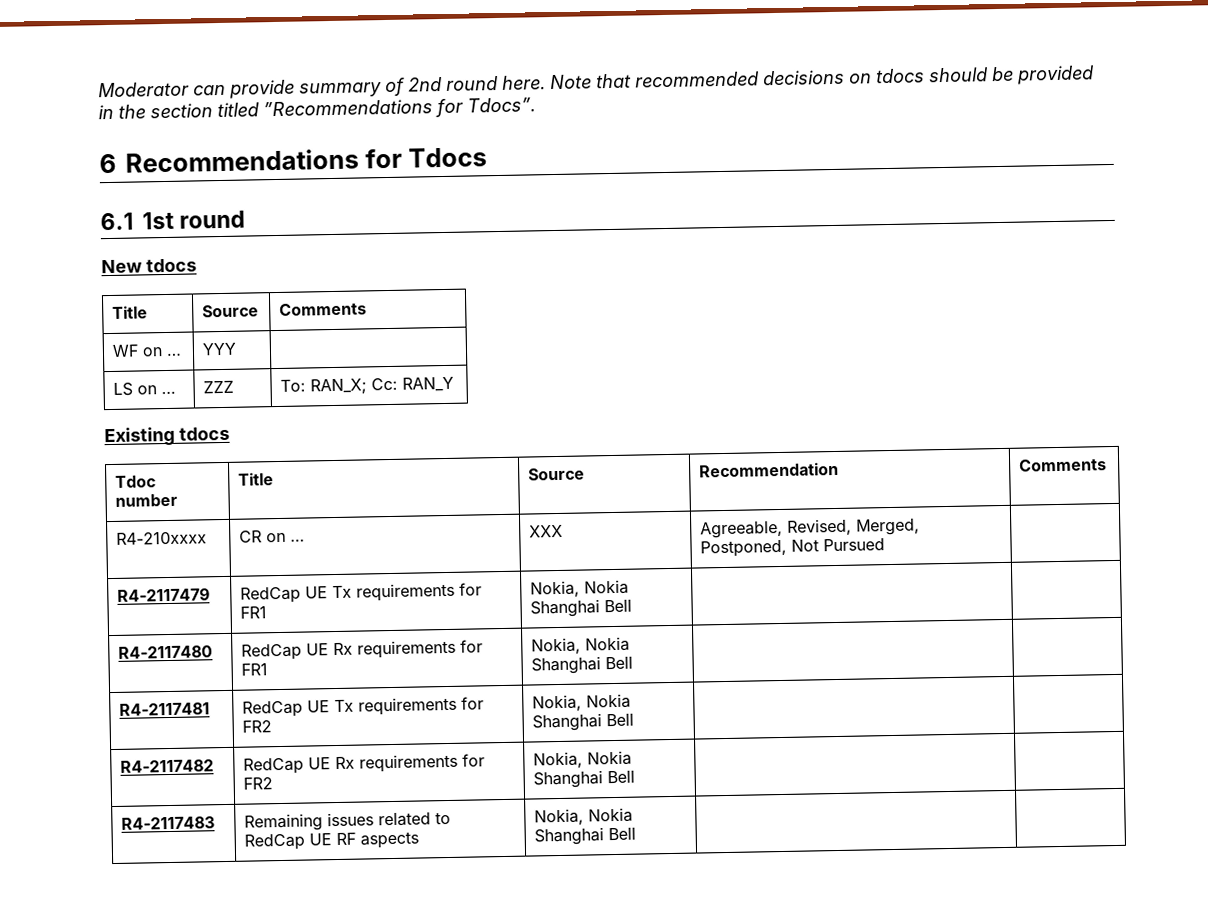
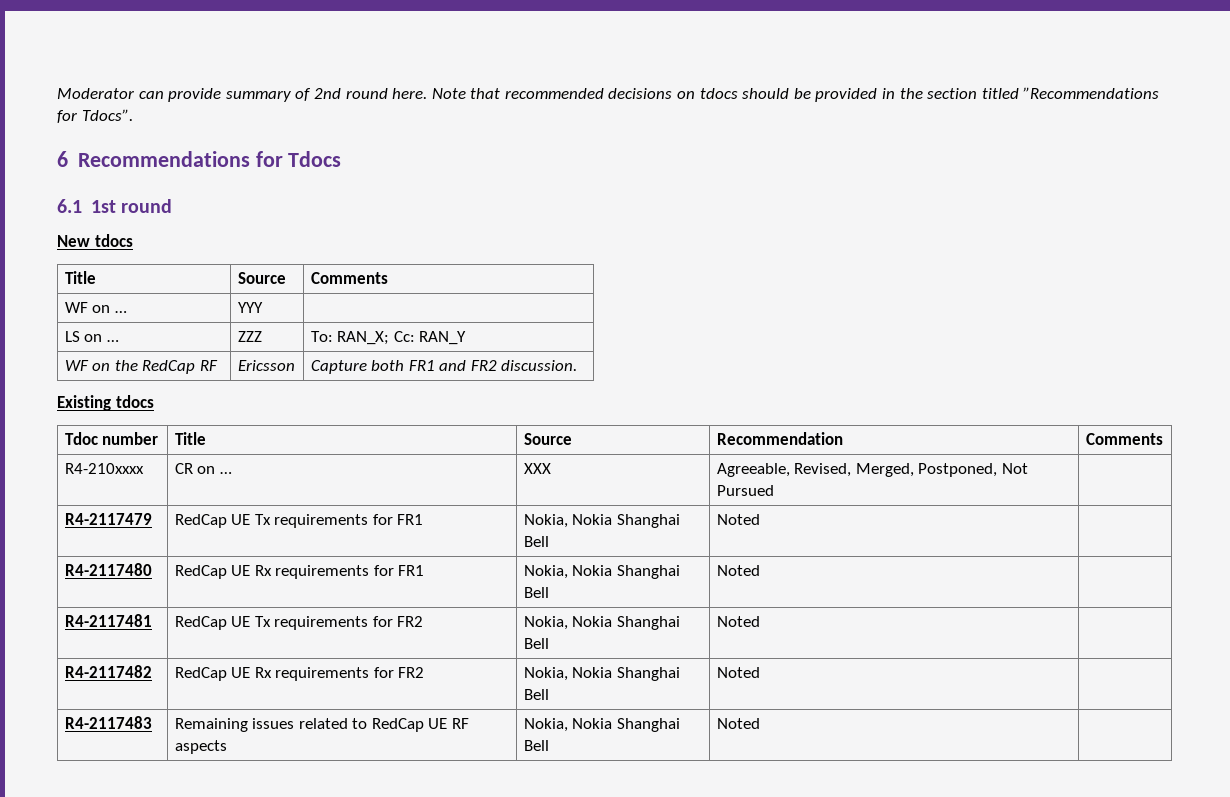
(455, 384) none -> [64,360,218,374] [237,360,295,371] [310,360,578,374] // WF on the RedCap RF | Ericsson | Capture both FR1 and FR2 discussion.
(633, 606) none -> [716,514,760,525] Noted
(634, 663) none -> [716,565,760,576] Noted
(635, 720) none -> [716,616,760,627] Noted
(636, 777) none -> [716,667,760,678] Noted
(637, 834) none -> [716,718,760,729] Noted

